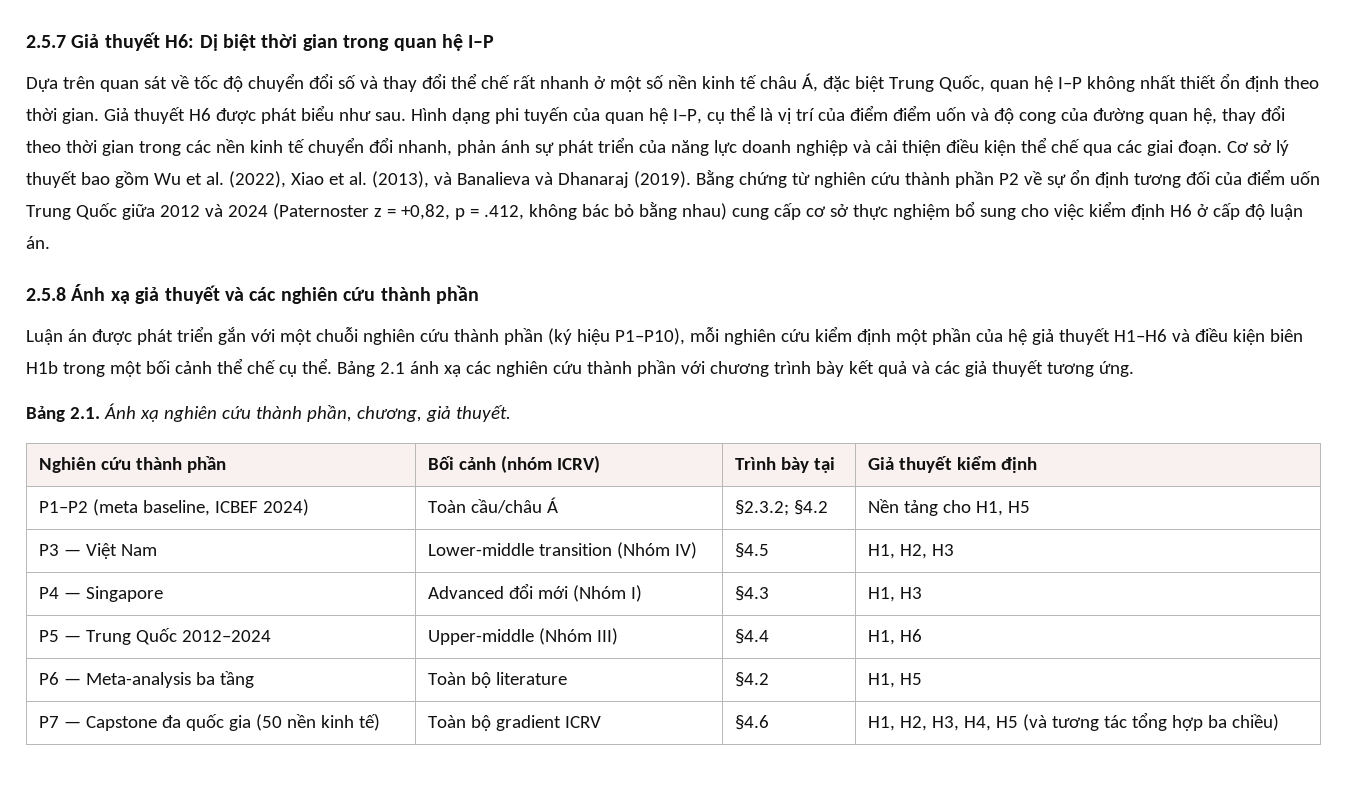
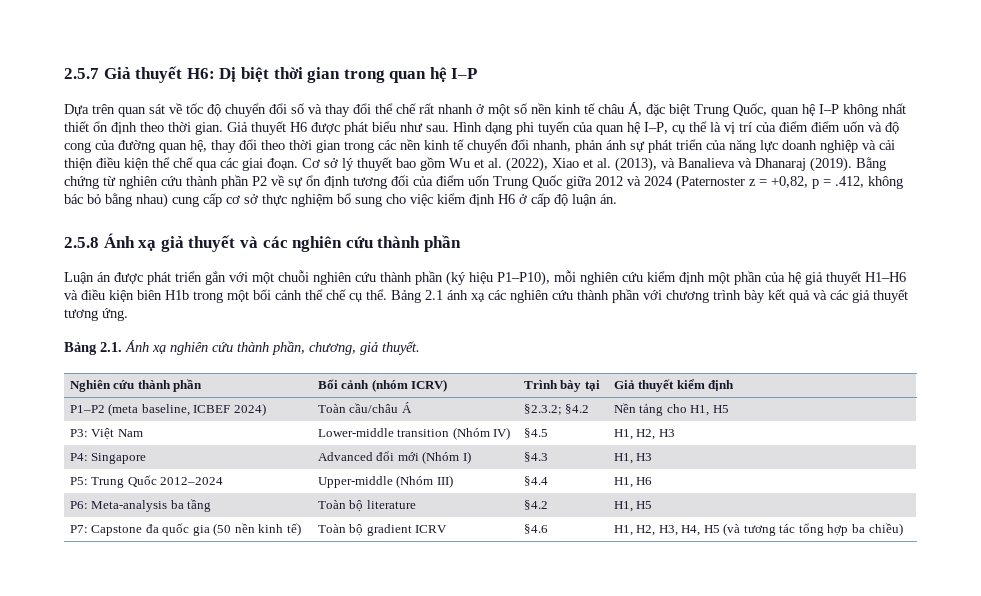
[38,544,81,556] P3 — -> [69,429,88,437] P3:
[38,587,81,599] P4 — -> [69,453,88,461] P4:
[38,630,81,642] P5 — -> [69,477,88,485] P5:
[38,672,81,685] P6 — -> [69,501,88,509] P6:
[38,716,81,728] P7 — -> [69,525,88,533] P7:

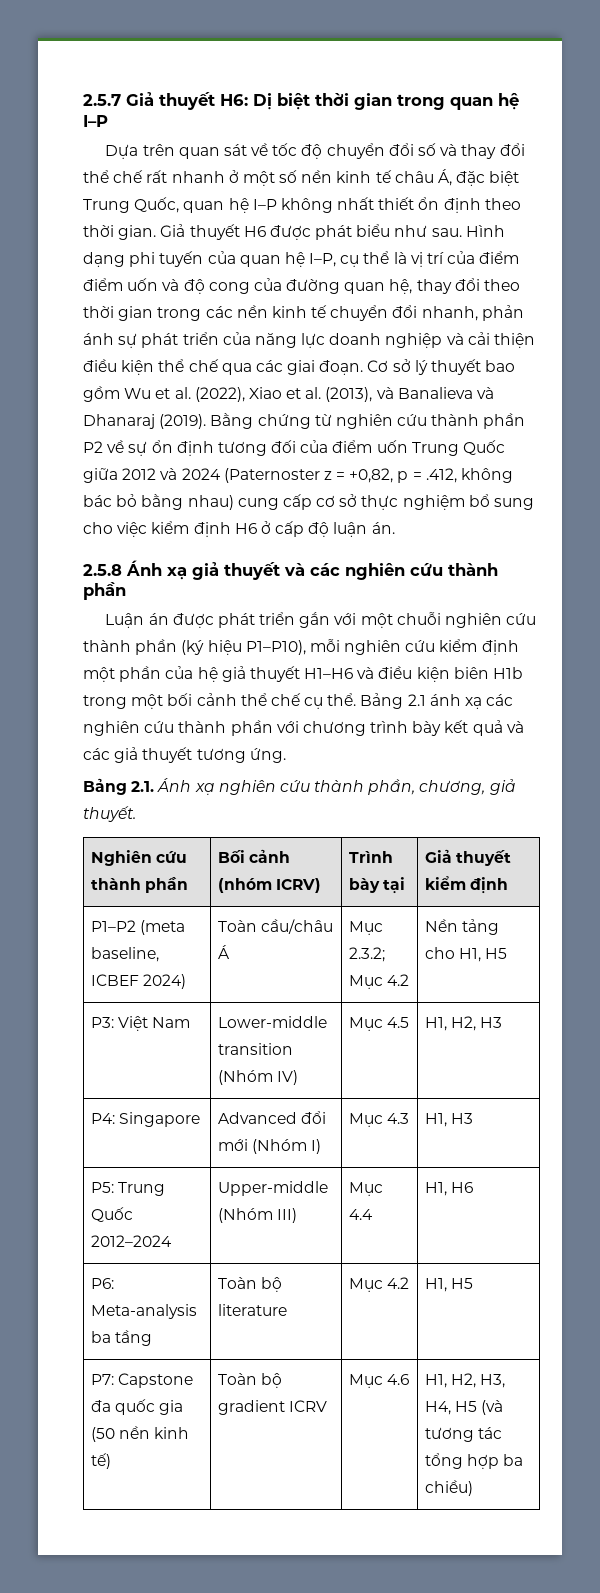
[523,404,590,415] §2.3.2; §4.2 -> [348,921,383,935] [348,947,385,962] [348,974,410,989] Mục 2.3.2; Mục 4.2
[523,428,548,438] §4.5 -> [348,1017,410,1031] Mục 4.5
[523,452,548,462] §4.3 -> [348,1113,410,1127] Mục 4.3
[523,476,548,486] §4.4 -> [348,1182,383,1196] [348,1209,373,1220] Mục 4.4
[523,500,548,510] §4.2 -> [348,1277,410,1292] Mục 4.2
[523,524,548,534] §4.6 -> [348,1374,410,1388] Mục 4.6

